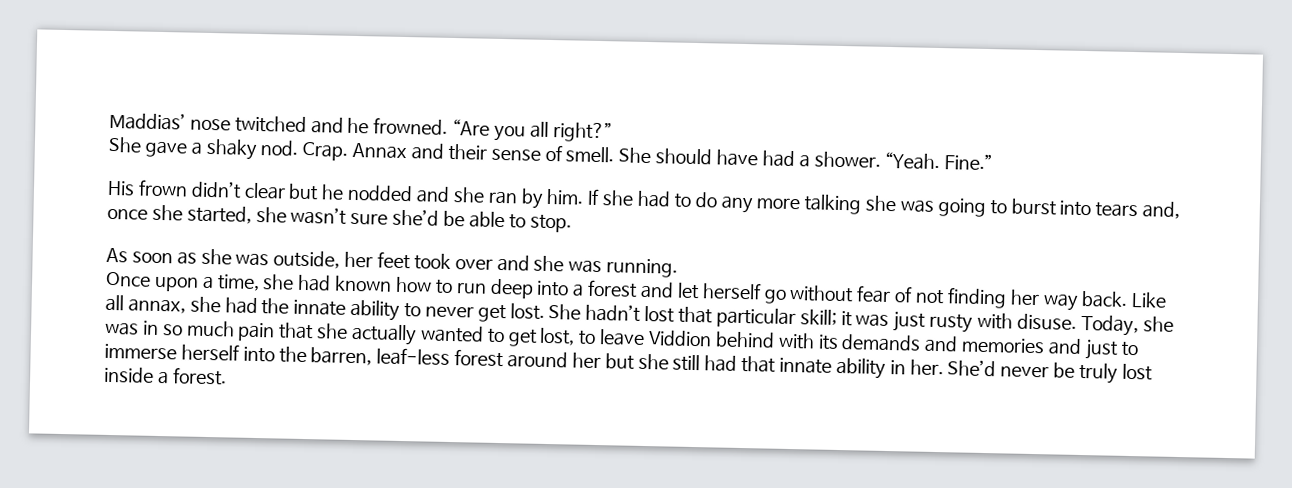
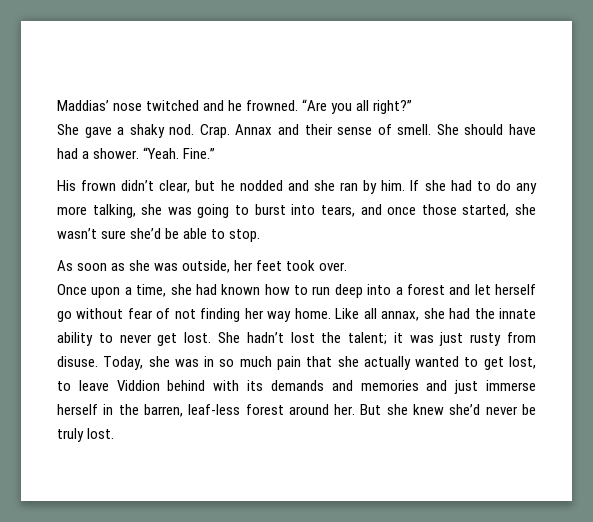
[243,182,286,200] clear -> [159,180,191,193] clear,
[804,194,863,215] talking -> [92,204,136,218] talking,
[1095,201,1181,220] [107,204,183,221] tears and, once she -> [320,204,457,217] tears, and once those
[454,254,679,278] over and she was running. -> [319,262,348,271] over.
[1081,290,1129,308] back. -> [294,308,331,319] home.
[678,306,837,329] that particular skill; -> [321,332,388,345] the talent;
[977,312,1014,330] with -> [506,332,536,343] from
[1120,341,1139,357] to -> (479, 387) none
[242,346,275,363] into -> [103,404,114,415] in
[571,352,1153,384] [104,366,227,386] her but she still had that innate ability in her. She’d never be truly lost inside a forest. -> [334,404,537,415] [57,428,115,442] her. But she knew she’d never be truly lost.

